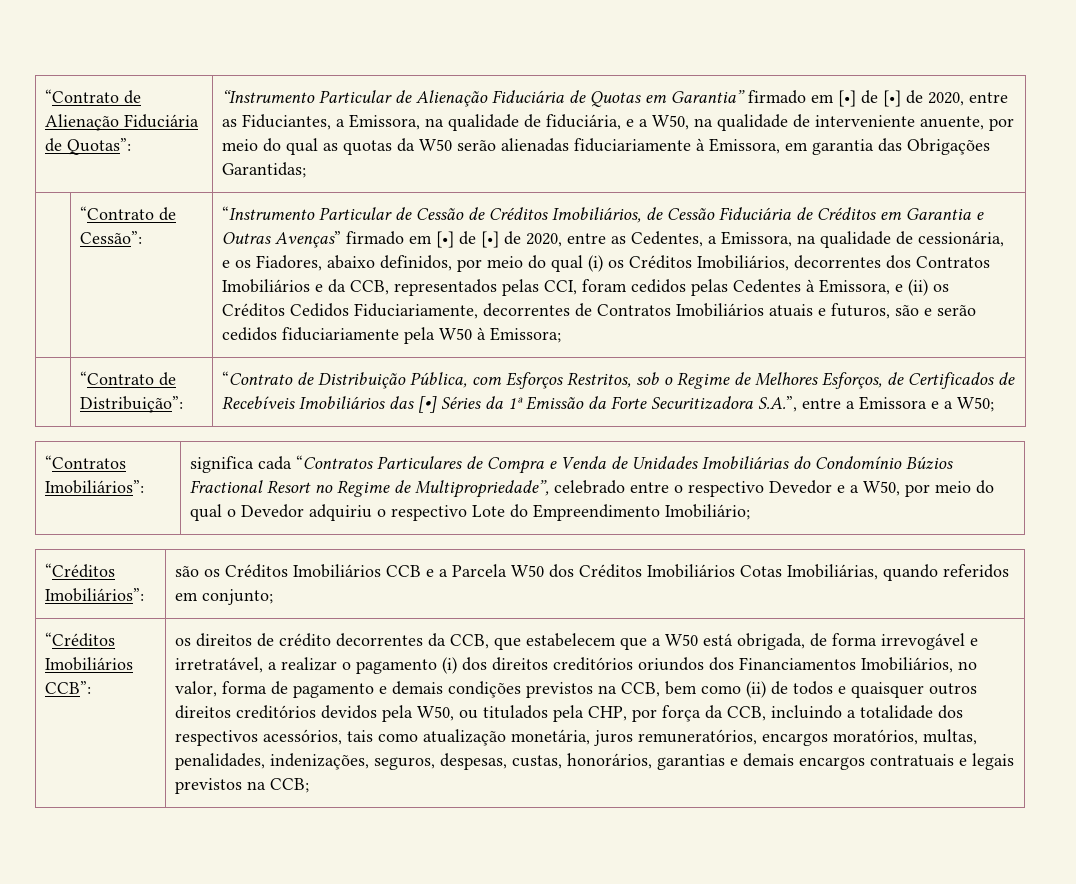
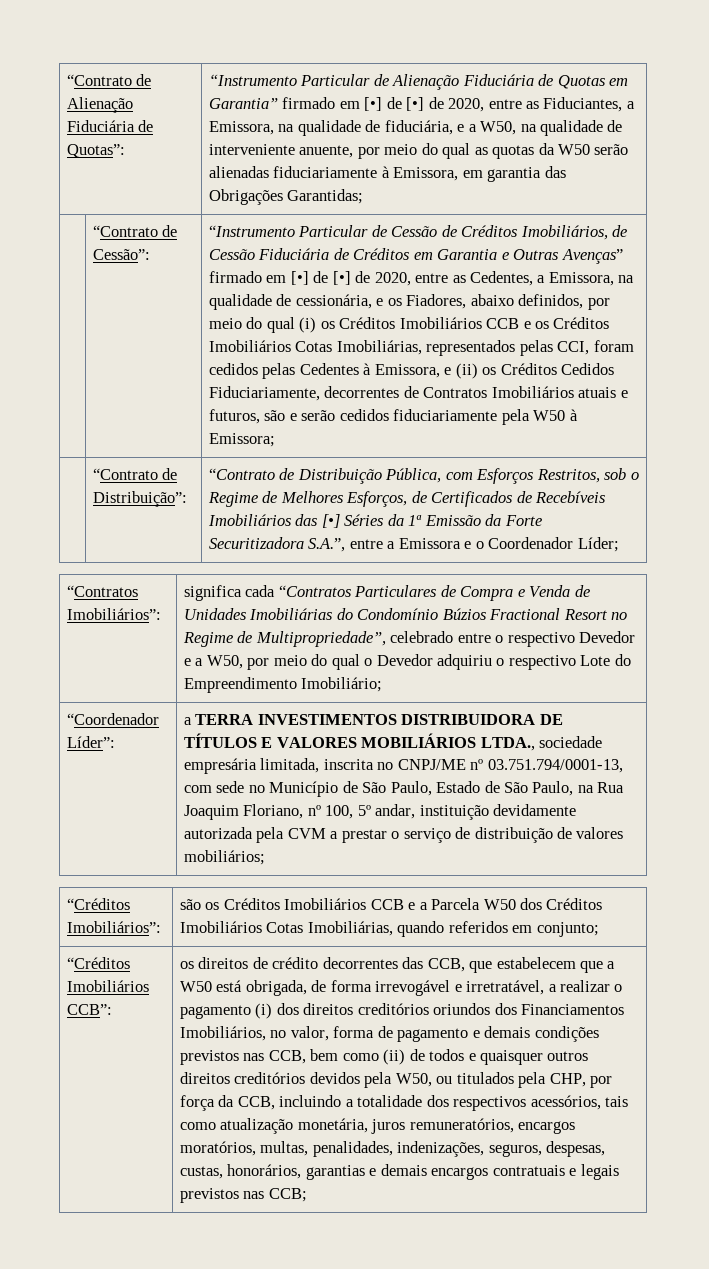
[696,255,990,271] [221,279,389,295] Imobiliários, decorrentes dos Contratos Imobiliários e da CCB, -> [399,317,610,329] [208,340,422,355] Imobiliários CCB e os Créditos Imobiliários Cotas Imobiliárias,
[943,397,994,412] a W50; -> [475,537,619,552] o Coordenador Líder;
(750, 512) none -> [66,713,159,725] [66,736,115,748] [183,714,563,725] [183,733,603,751] [183,758,623,774] [183,781,625,797] [183,804,577,820] [183,827,624,843] [183,850,265,865] // “Coordenador Líder”: | a TERRA INVESTIMENTOS DISTRIBUIDORA DE TÍTULOS E VALORES MOBILIÁRIOS LTDA., sociedade empresária limitada, inscrita no CNPJ/ME nº 03.751.794/0001-13, com sede no Município de São Paulo, Estado de São Paulo, na Rua Joaquim Floriano, nº 100, 5º andar, instituição devidamente autorizada pela CVM a prestar o serviço de distribuição de valores mobiliários;
[427,633,446,647] da -> [402,957,424,969] das
[597,685,617,694] na -> [243,1053,265,1061] nas
[246,781,266,790] na -> [243,1191,265,1199] nas

